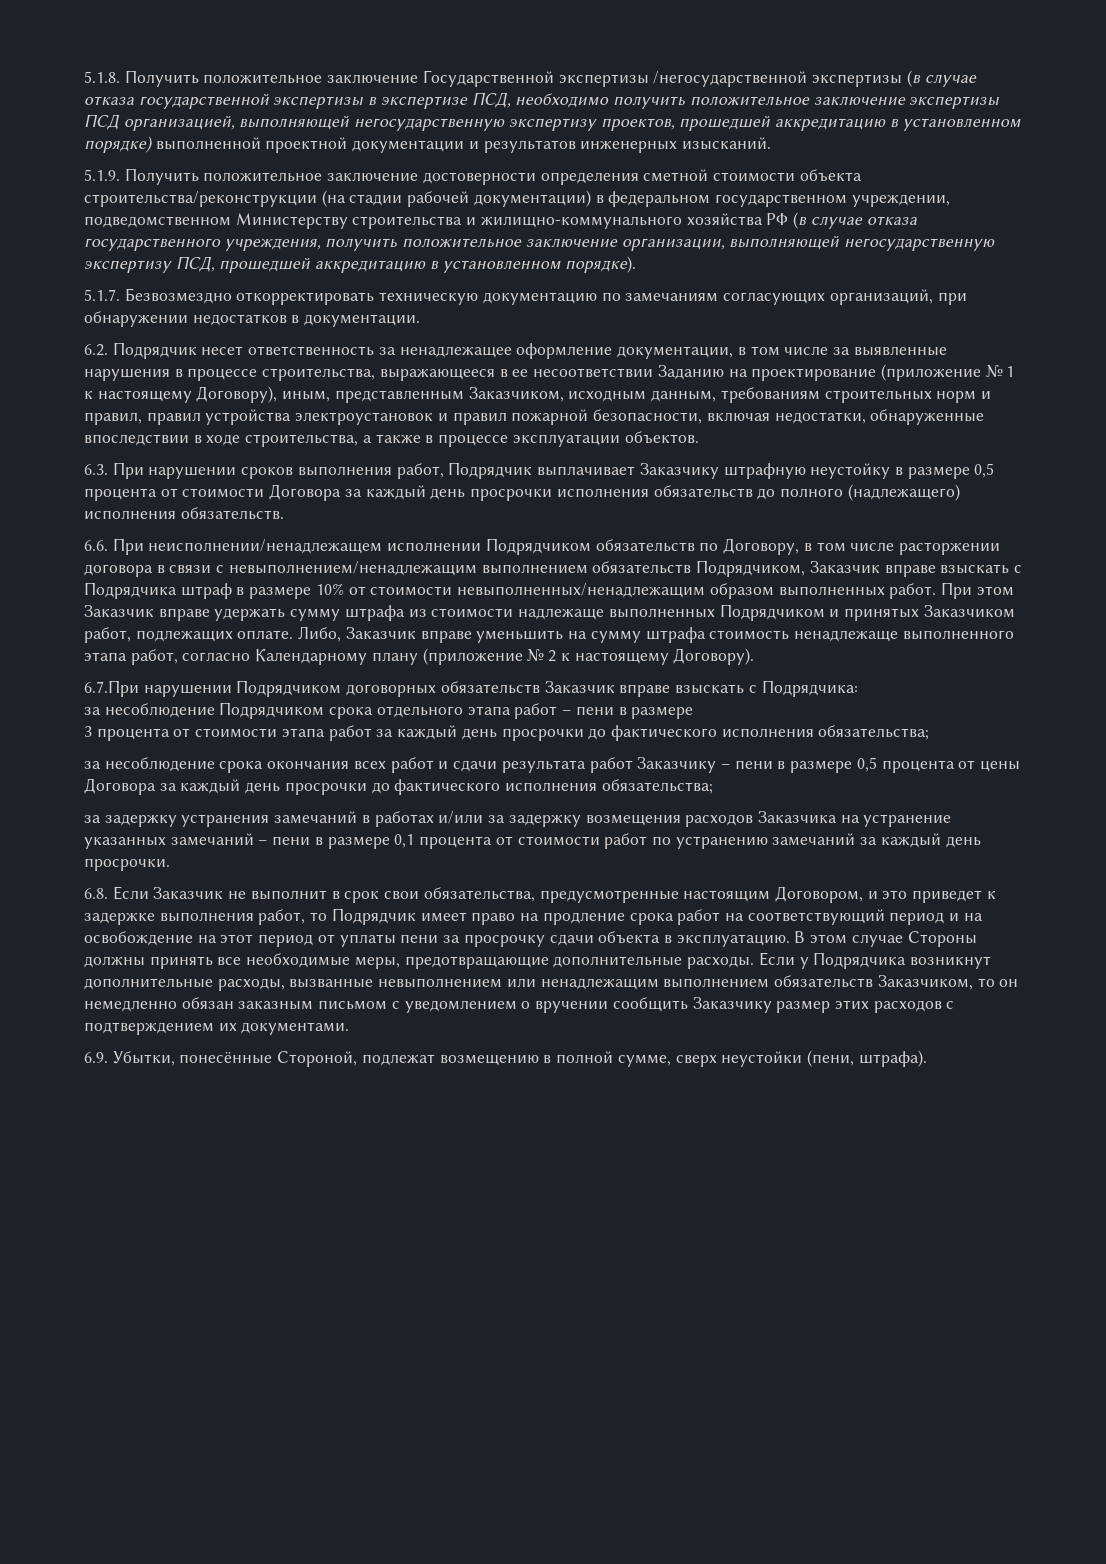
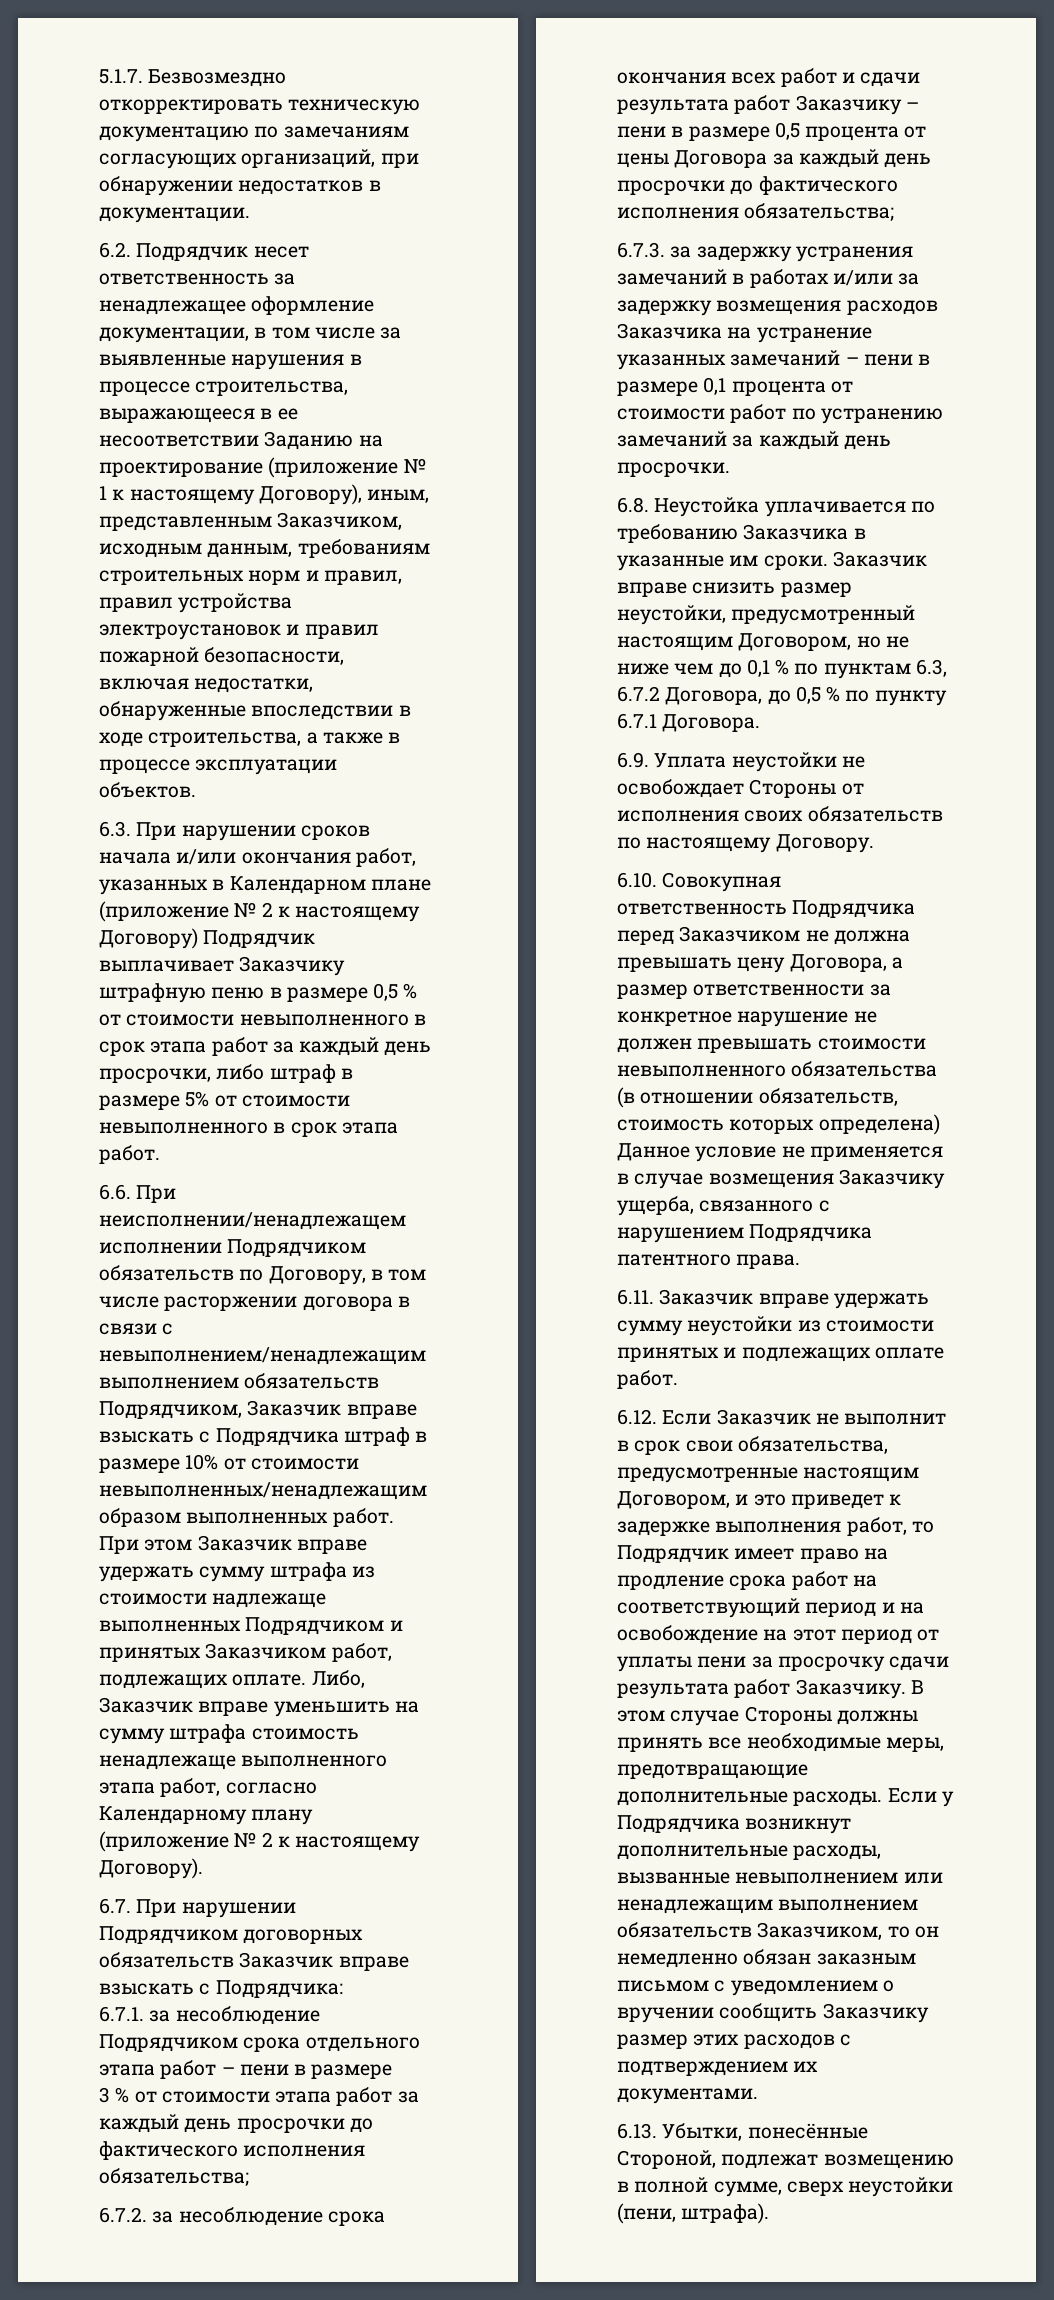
[84,70,977,87] [84,92,1001,109] [84,114,1021,131] [84,136,772,153] [84,168,862,185] [84,190,950,207] [84,212,918,229] [84,235,996,251] [84,256,637,273] 5.1.8. Получить положительное заключение Государственной экспертизы /негосударственной экспертизы (в случае отказа государственной экспертизы в экспертизе ПСД, необходимо получить положительное заключение экспертизы ПСД организацией, выполняющей негосударственную экспертизу проектов, прошедшей аккредитацию в установленном порядке) выполненной проектной документации и результатов инженерных изысканий. // 5.1.9. Получить положительное заключение достоверности определения сметной стоимости объекта строительства/реконструкции (на стадии рабочей документации) в федеральном государственном учреждении, подведомственном Министерству строительства и жилищно-коммунального хозяйства РФ (в случае отказа государственного учреждения, получить положительное заключение организации, выполняющей негосударственную экспертизу ПСД, прошедшей аккредитацию в установленном порядке). // -> (99, 76) none
[297,463,444,479] выполнения работ, -> [99,848,416,867] [99,876,431,895] [99,901,421,922] [99,928,198,949] начала и/или окончания работ, указанных в Календарном плане (приложение № 2 к настоящему Договору)
[810,463,995,479] [84,484,960,501] [84,507,284,520] неустойку в размере 0,5 процента от стоимости Договора за каждый день просрочки исполнения обязательств до полного (надлежащего) исполнения обязательств. -> [211,983,418,1002] [99,1014,426,1026] [99,1037,432,1056] [99,1064,353,1083] [99,1091,350,1110] [99,1122,398,1137] [99,1145,160,1164] пеню в размере 0,5 % от стоимости невыполненного в срок этапа работ за каждый день просрочки, либо штраф в размере 5% от стоимости невыполненного в срок этапа работ.
[84,680,139,697] 6.7.При -> [99,1898,177,1917] 6.7. При
(858, 688) none -> [99,2006,144,2022] 6.7.1.
[96,728,170,741] процента -> [115,2087,130,2103] %
(930, 732) none -> [99,2207,147,2223] 6.7.2.
(713, 786) none -> [617,242,665,258] 6.7.3.
(108, 893) none -> [654,497,935,517] [617,524,866,543] [617,551,927,571] [617,582,852,597] [617,605,916,625] [617,633,909,651] [617,659,947,679] [617,686,947,706] [617,713,761,732] [617,752,865,772] [617,779,864,798] [617,806,943,822] [617,834,874,853] [617,872,782,892] [617,900,916,918] [617,926,910,945] [617,954,903,973] [617,984,891,999] [617,1011,877,1027] [617,1038,926,1053] [617,1061,938,1077] [617,1087,898,1108] [617,1114,940,1135] [617,1143,943,1162] [617,1169,945,1189] [617,1196,830,1216] [617,1224,873,1243] [617,1254,801,1269] [617,1289,929,1309] [617,1316,934,1336] [617,1347,944,1362] [617,1370,678,1389] [617,1409,657,1425] Неустойка уплачивается по требованию Заказчика в указанные им сроки. Заказчик вправе снизить размер неустойки, предусмотренный настоящим Договором, но не ниже чем до 0,1 % по пунктам 6.3, 6.7.2 Договора, до 0,5 % по пункту 6.7.1 Договора. // 6.9. Уплата неустойки не освобождает Стороны от исполнения своих обязательств по настоящему Договору. // 6.10. Совокупная ответственность Подрядчика перед Заказчиком не должна превышать цену Договора, а размер ответственности за конкретное нарушение не должен превышать стоимости невыполненного обязательства (в отношении обязательств, стоимость которых определена) Данное условие не применяется в случае возмещения Заказчику ущерба, связанного с нарушением Подрядчика патентного права. // 6.11. Заказчик вправе удержать сумму неустойки из стоимости принятых и подлежащих оплате работ. // 6.12.
[598,931,790,947] объекта в эксплуатацию. -> [617,1679,906,1699] результата работ Заказчику.
[84,1052,108,1063] 6.9. -> [617,2123,657,2139] 6.13.

